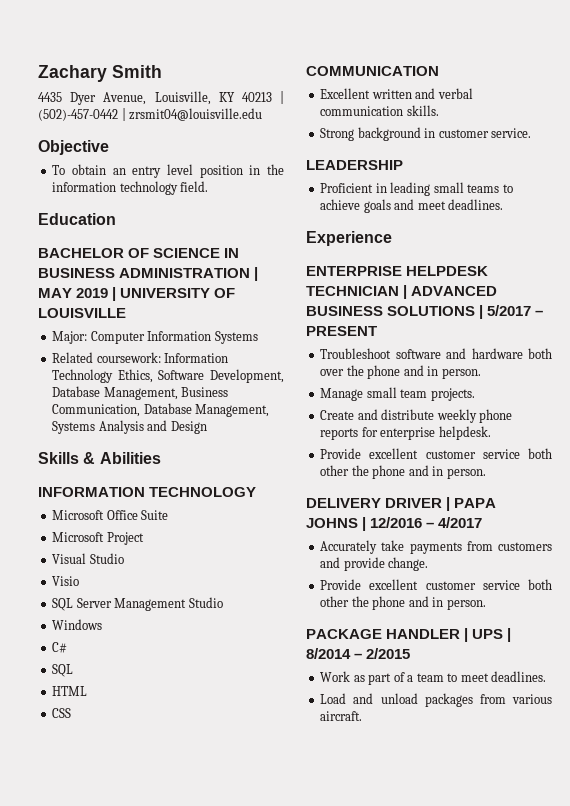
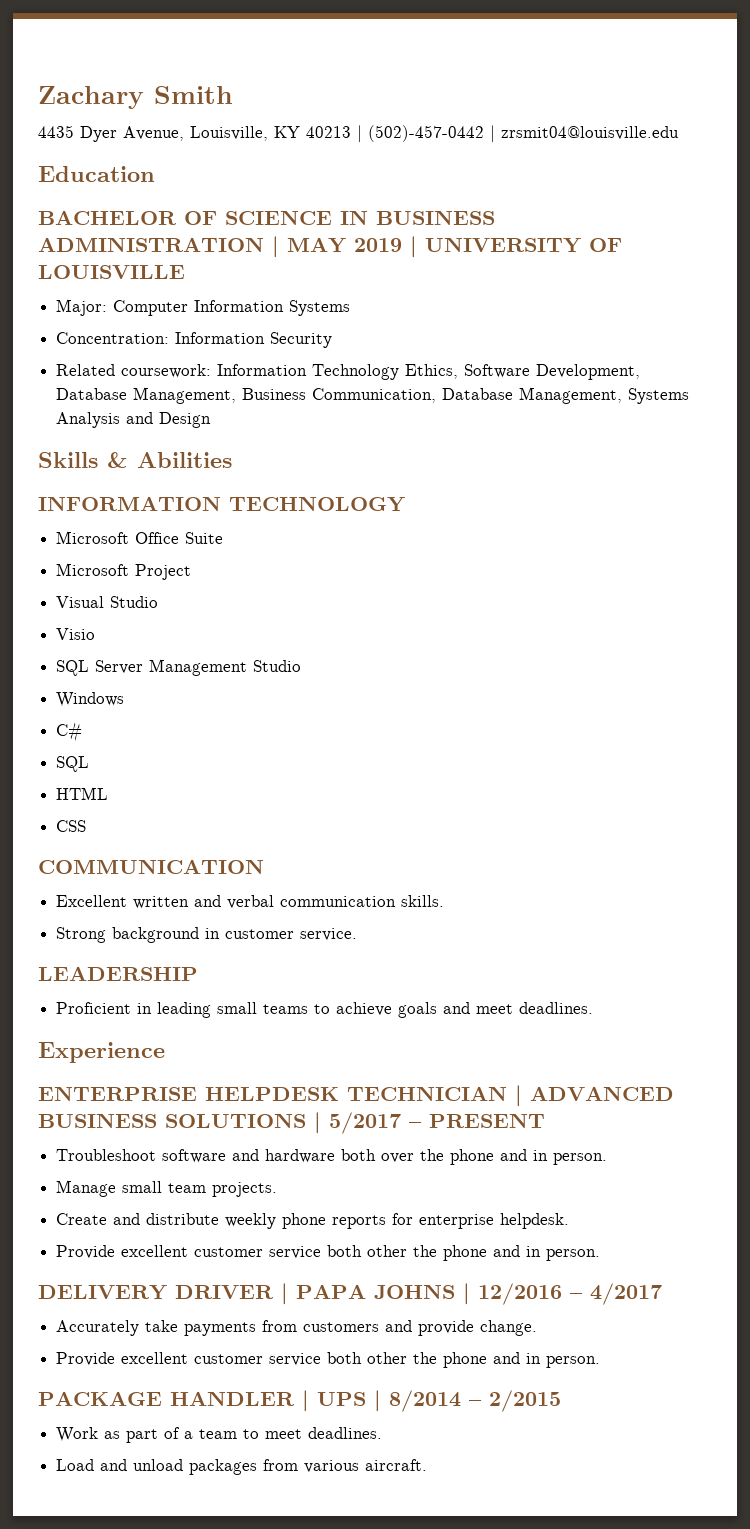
[38,140,109,155] [52,164,284,178] [52,181,209,195] // Objective // To obtain an entry level position in the information technology field. -> (679, 133) none
(258, 337) none -> [56,332,333,348] // Concentration: Information Security

